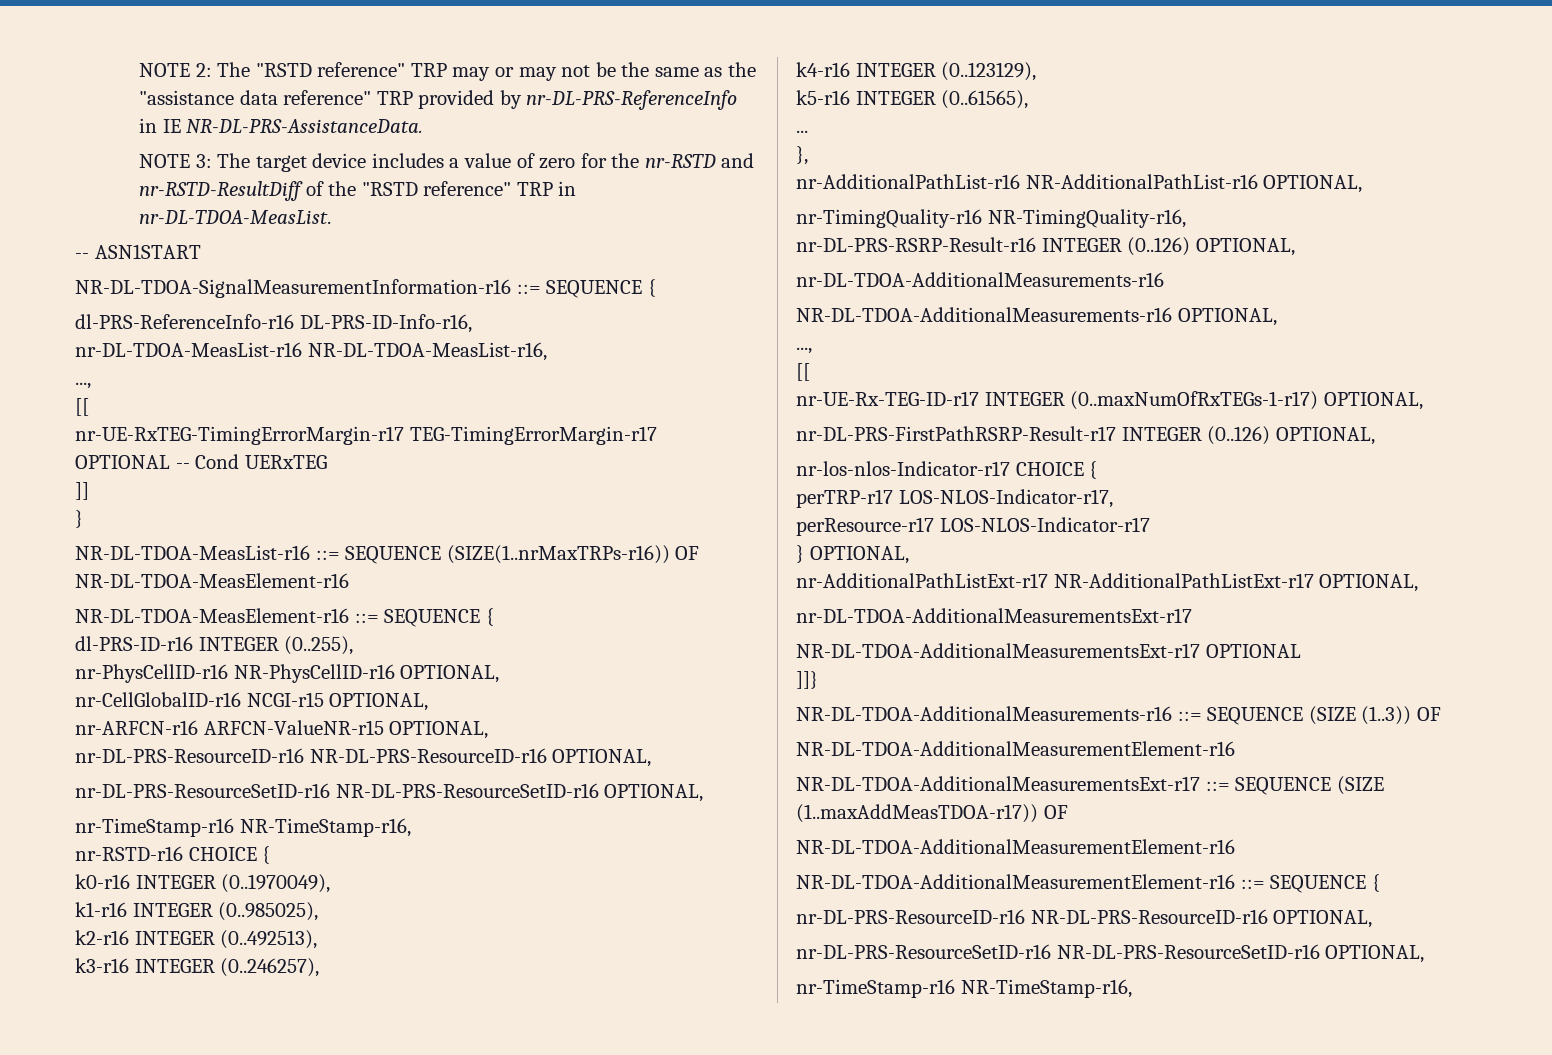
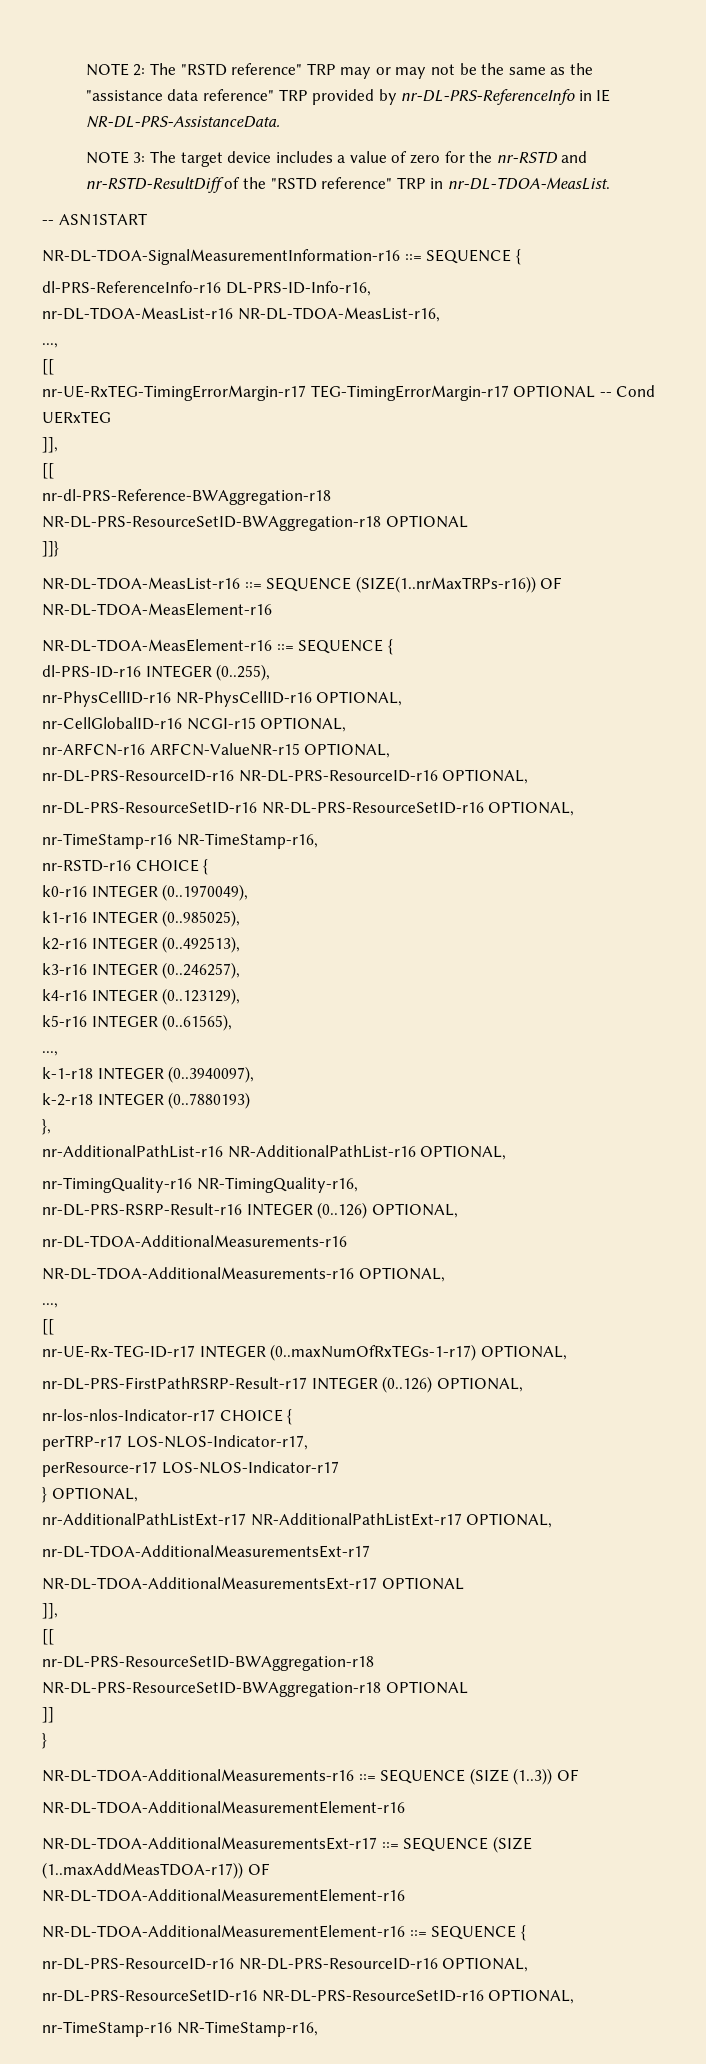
[75,482,89,500] [75,510,83,528] ]] // } -> [42,437,58,453] [42,463,54,479] [42,489,331,505] [42,515,468,531] [42,541,59,557] ]], // [[ // nr-dl-PRS-Reference-BWAggregation-r18 NR-DL-PRS-ResourceSetID-BWAggregation-r18 OPTIONAL // ]]}
[796,130,808,133] ... -> [42,1051,58,1056] [42,1066,255,1083] [42,1092,251,1109] ..., // k-1-r18 INTEGER (0..3940097), // k-2-r18 INTEGER (0..7880193)
[796,671,818,689] ]]} -> [42,1603,58,1619] [42,1629,54,1645] [42,1656,374,1671] [42,1681,468,1697] [42,1707,54,1723] [42,1733,47,1749] ]], // [[ // nr-DL-PRS-ResourceSetID-BWAggregation-r18 NR-DL-PRS-ResourceSetID-BWAggregation-r18 OPTIONAL // ]] // }

